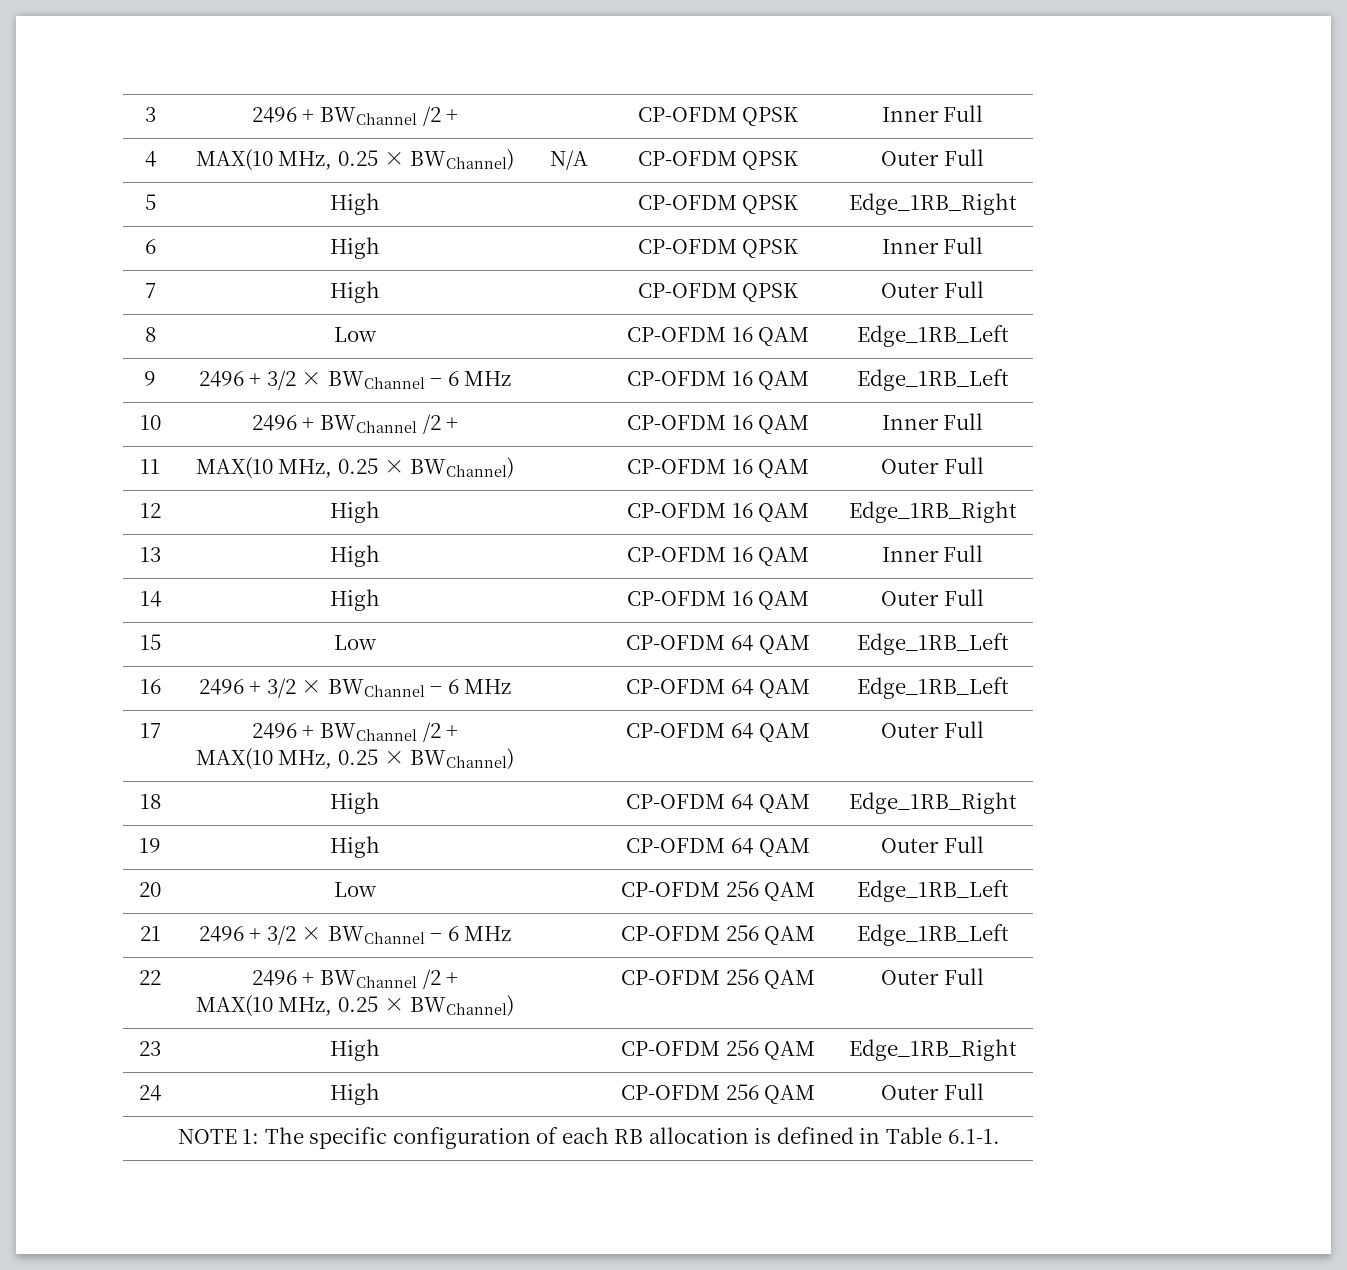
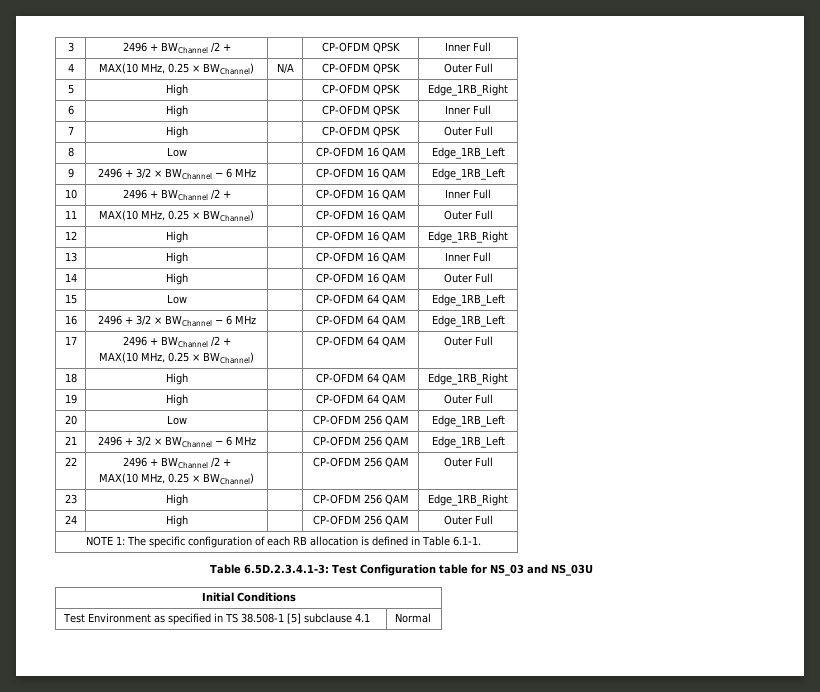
(1000, 1136) none -> [210,564,593,576] [201,592,296,602] [62,613,370,625] [394,613,431,623] // Table 6.5D.2.3.4.1-3: Test Configuration table for NS_03 and NS_03U // Initial Conditions // Test Environment as specified in TS 38.508-1 [5] subclause 4.1 | Normal

